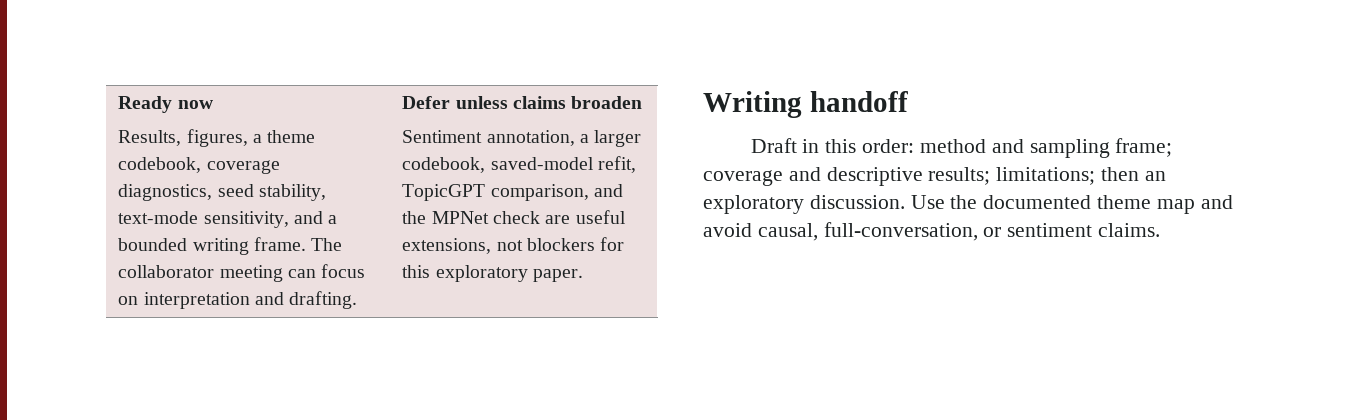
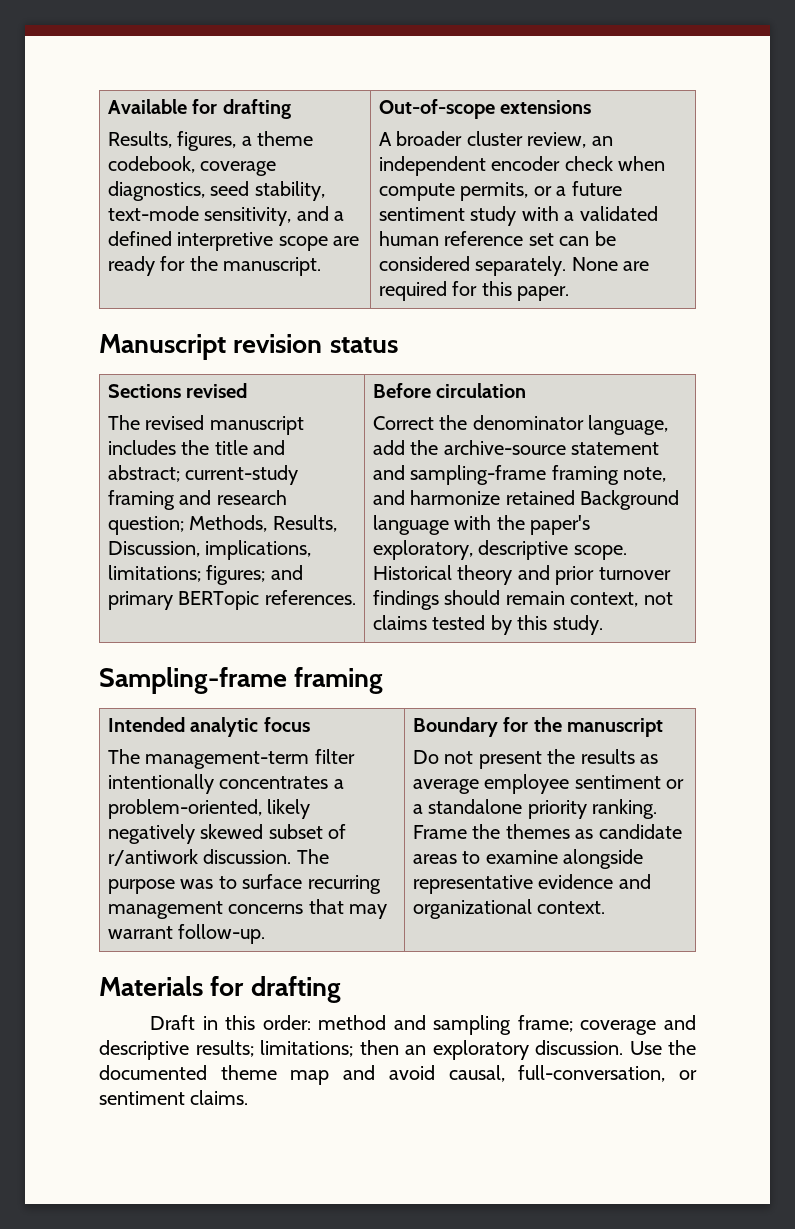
[118,96,213,113] Ready now -> [108,99,291,119] Available for drafting
[118,237,343,255] [118,264,366,282] [118,291,358,309] [402,96,643,109] [402,130,642,147] [402,156,636,173] [402,184,623,201] [402,210,626,224] [402,238,595,254] bounded writing frame. The collaborator meeting can focus on interpretation and drafting. | Defer unless claims broaden // Sentiment annotation, a larger codebook, saved-model refit, TopicGPT comparison, and the MPNet check are useful extensions, not blockers -> [108,231,360,251] [108,256,322,276] [379,99,592,119] [379,131,613,148] [379,156,666,176] [379,181,622,201] [379,206,658,226] [379,231,616,246] [379,256,650,276] [379,281,448,301] defined interpretive scope are ready for the manuscript. | Out-of-scope extensions // A broader cluster review, an independent encoder check when compute permits, or a future sentiment study with a validated human reference set can be considered separately. None are required
[435,265,528,282] exploratory -> (512, 288) none
[703,91,908,118] Writing handoff -> [99,334,398,360] [108,383,248,398] [108,415,304,435] [108,440,286,455] [108,465,299,485] [108,490,287,510] [108,515,337,535] [108,540,312,560] [108,565,303,585] [108,590,356,610] [373,383,527,398] [373,415,669,435] [373,440,660,455] [373,465,667,485] [373,490,680,510] [373,515,591,535] [373,540,627,560] [373,565,671,585] [373,590,673,610] [373,615,603,635] [99,667,384,694] [108,717,310,737] [108,749,355,769] [108,774,344,794] [108,799,311,819] [108,824,347,844] [108,849,329,866] [108,874,381,894] [108,899,388,919] [108,924,266,944] [413,717,664,737] [413,749,659,769] [413,774,685,794] [413,799,658,819] [413,824,682,839] [413,849,644,869] [413,874,651,894] [413,899,606,919] [99,976,341,1003] Manuscript revision status // Sections revised // The revised manuscript includes the title and abstract; current-study framing and research question; Methods, Results, Discussion, implications, limitations; figures; and primary BERTopic references. | Before circulation // Correct the denominator language, add the archive-source statement and sampling-frame framing note, and harmonize retained Background language with the paper's exploratory, descriptive scope. Historical theory and prior turnover findings should remain context, not claims tested by this study. // Sampling-frame framing // Intended analytic focus // The management-term filter intentionally concentrates a problem-oriented, likely negatively skewed subset of r/antiwork discussion. The purpose was to surface recurring management concerns that may warrant follow-up. | Boundary for the manuscript // Do not present the results as average employee sentiment or a standalone priority ranking. Frame the themes as candidate areas to examine alongside representative evidence and organizational context. // Materials for drafting

